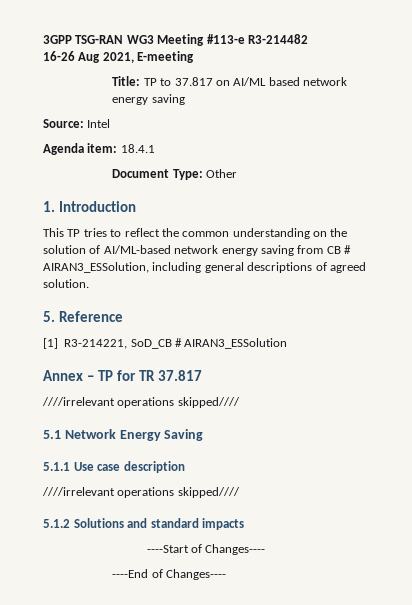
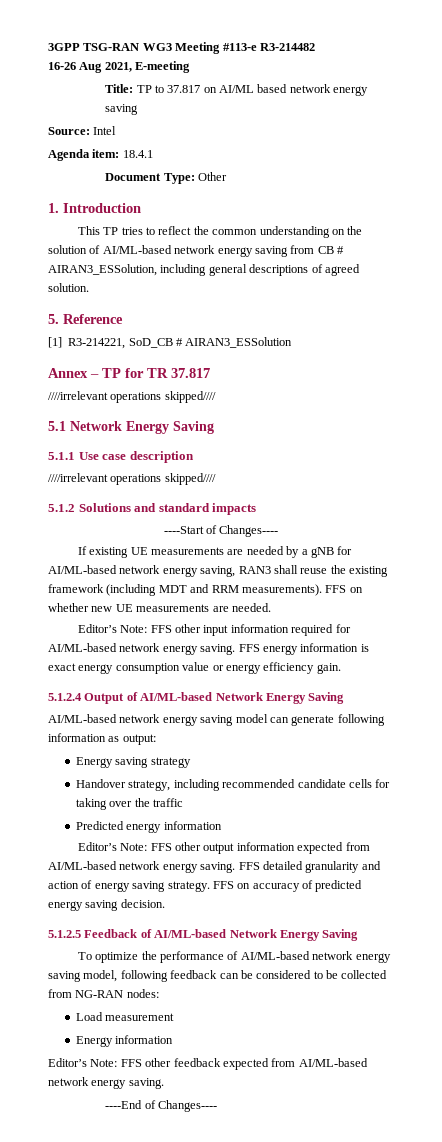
(266, 549) none -> [77,546,353,558] [48,565,388,577] [48,584,363,596] [48,603,271,612] [77,624,351,636] [48,643,369,655] [48,662,341,674] [48,692,345,704] [48,714,385,726] [48,733,156,745] [76,757,191,768] [76,779,391,791] [76,798,184,810] [76,821,222,833] [77,842,370,854] [48,861,381,873] [48,880,363,892] [48,899,165,911] [48,929,359,941] [77,951,391,963] [48,970,388,982] [48,989,159,998] [76,1012,175,1021] [76,1035,174,1047] [48,1058,368,1070] [48,1077,164,1089] // If existing UE measurements are needed by a gNB for AI/ML-based network energy saving, RAN3 shall reuse the existing framework (including MDT and RRM measurements). FFS on whether new UE measurements are needed. // Editor’s Note: FFS other input information required for AI/ML-based network energy saving. FFS energy information is exact energy consumption value or energy efficiency gain. // 5.1.2.4 Output of AI/ML-based Network Energy Saving // AI/ML-based network energy saving model can generate following information as output: // Energy saving strategy // Handover strategy, including recommended candidate cells for taking over the traffic // Predicted energy information // Editor’s Note: FFS other output information expected from AI/ML-based network energy saving. FFS detailed granularity and action of energy saving strategy. FFS on accuracy of predicted energy saving decision. // 5.1.2.5 Feedback of AI/ML-based Network Energy Saving // To optimize the performance of AI/ML-based network energy saving model, following feedback can be considered to be collected from NG-RAN nodes: // Load measurement // Energy information // Editor’s Note: FFS other feedback expected from AI/ML-based network energy saving.

